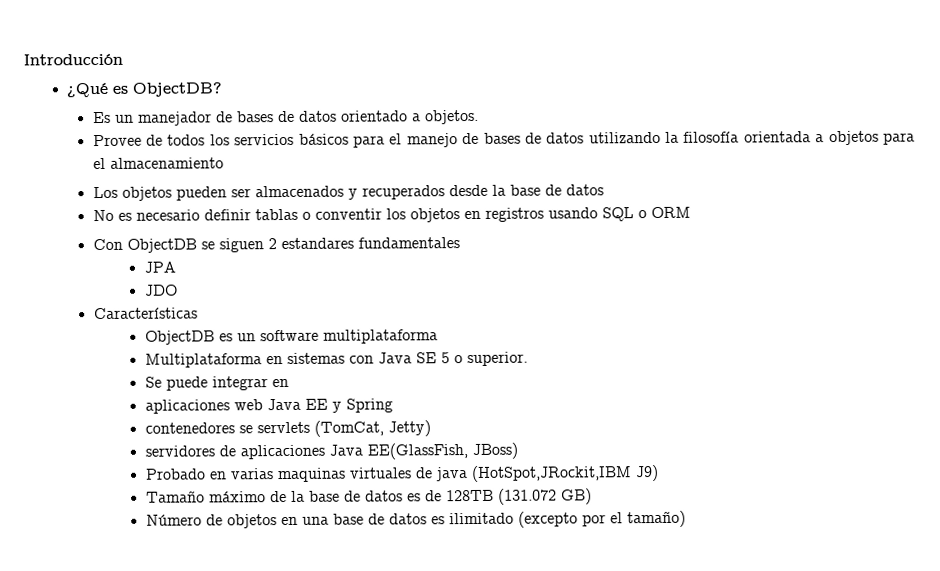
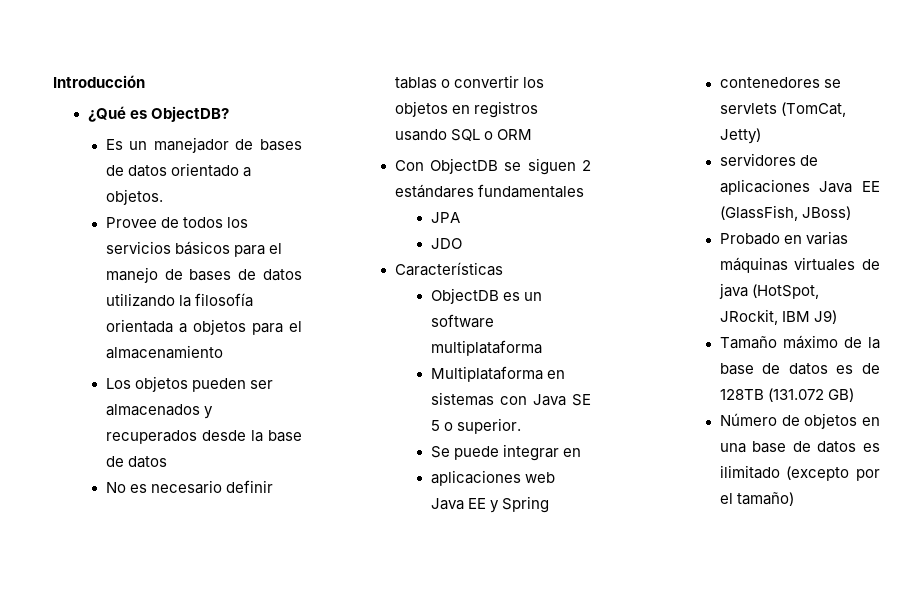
[314,208,382,220] conventir -> [453,75,519,88] convertir
[280,237,354,250] estandares -> [394,184,474,198] estándares
[366,443,468,460] EE(GlassFish, -> [862,181,880,192] [719,205,798,221] EE (GlassFish,
[276,467,346,483] maquinas -> [719,257,788,273] máquinas
[470,465,632,482] (HotSpot,JRockit,IBM -> [751,284,819,299] [719,309,810,325] (HotSpot, JRockit, IBM

